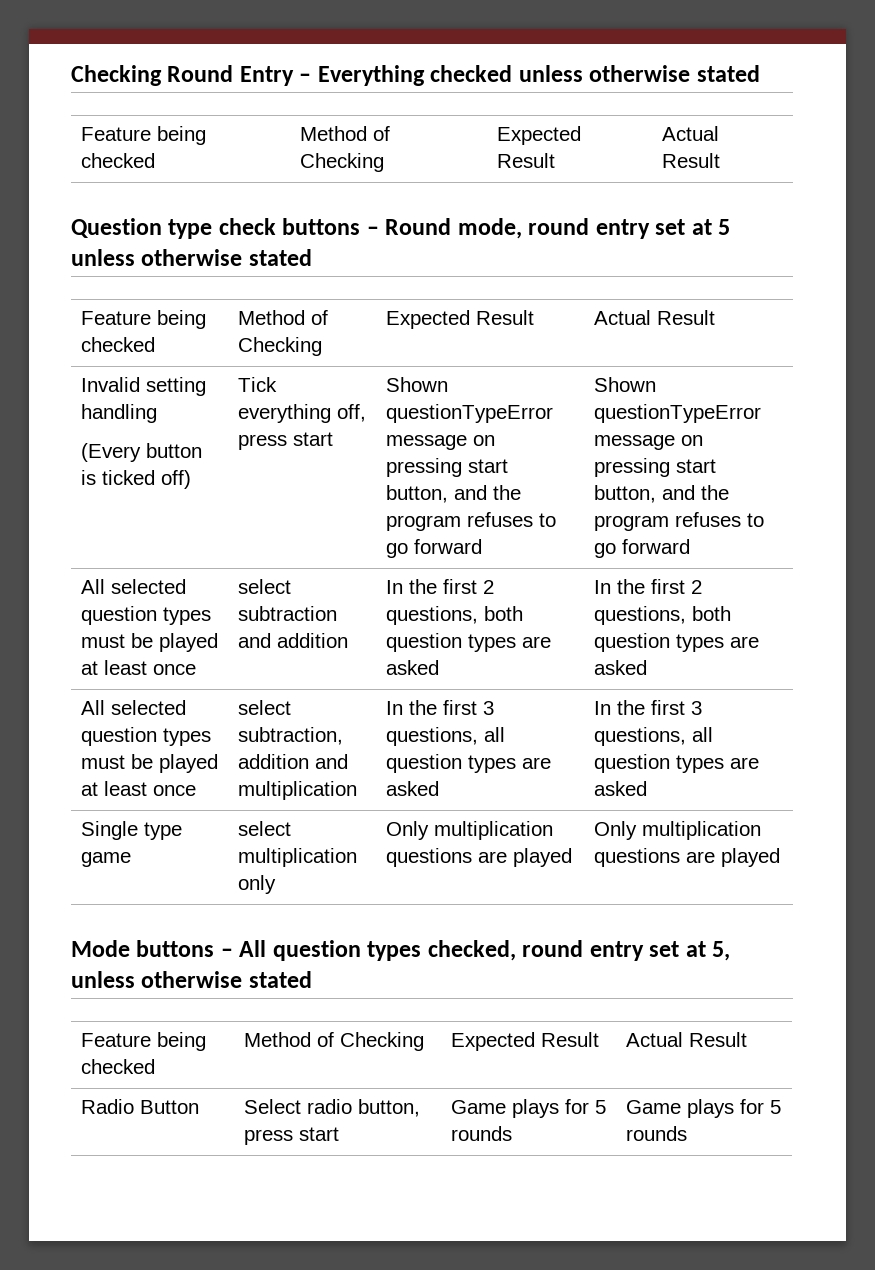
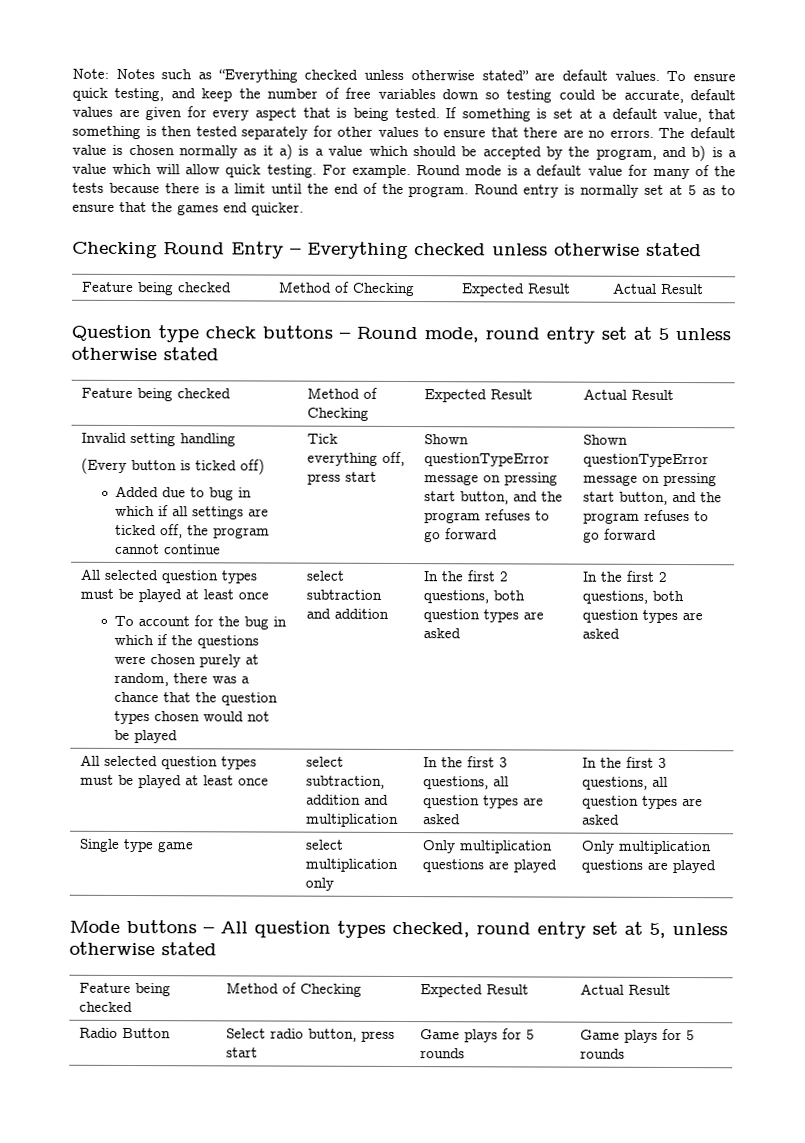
(71, 75) none -> [72,68,737,83] [72,87,736,104] [72,106,736,123] [72,125,736,140] [72,143,738,162] [72,163,737,180] [72,182,737,198] [72,201,304,216] Note: Notes such as “Everything checked unless otherwise stated” are default values. To ensure quick testing, and keep the number of free variables down so testing could be accurate, default values are given for every aspect that is being tested. If something is set at a default value, that something is then tested separately for other values to ensure that there are no errors. The default value is chosen normally as it a) is a value which should be accepted by the program, and b) is a value which will allow quick testing. For example. Round mode is a default value for many of the tests because there is a limit until the end of the program. Round entry is normally set at 5 as to ensure that the games end quicker. //
(192, 479) none -> [115,485,253,501] [115,505,270,520] [115,524,271,539] [115,543,222,555] // Added due to bug in which if all settings are ticked off, the program cannot continue
(197, 669) none -> [114,615,288,630] [114,634,260,649] [114,654,260,668] [114,672,251,687] [114,691,279,706] [114,710,271,725] [114,729,179,744] // To account for the bug in which if the questions were chosen purely at random, there was a chance that the question types chosen would not be played

